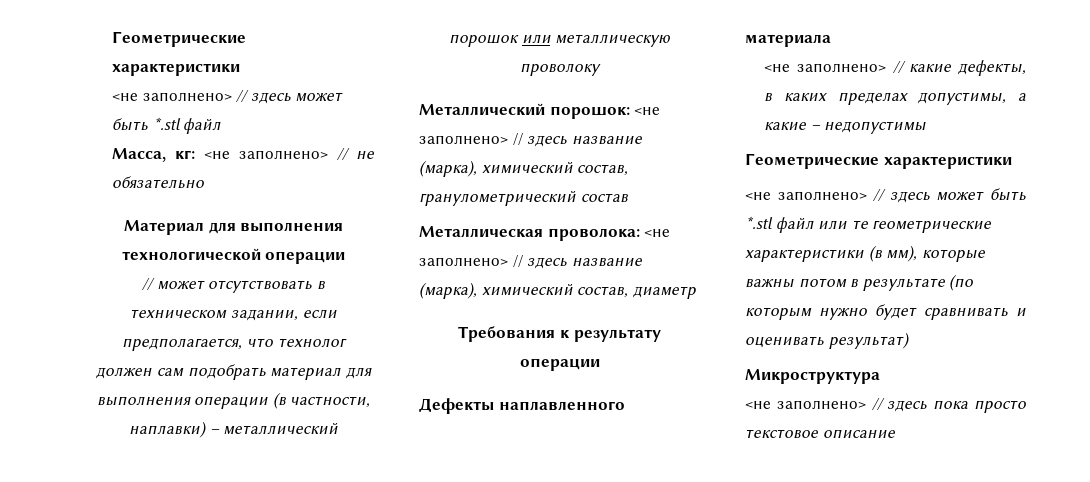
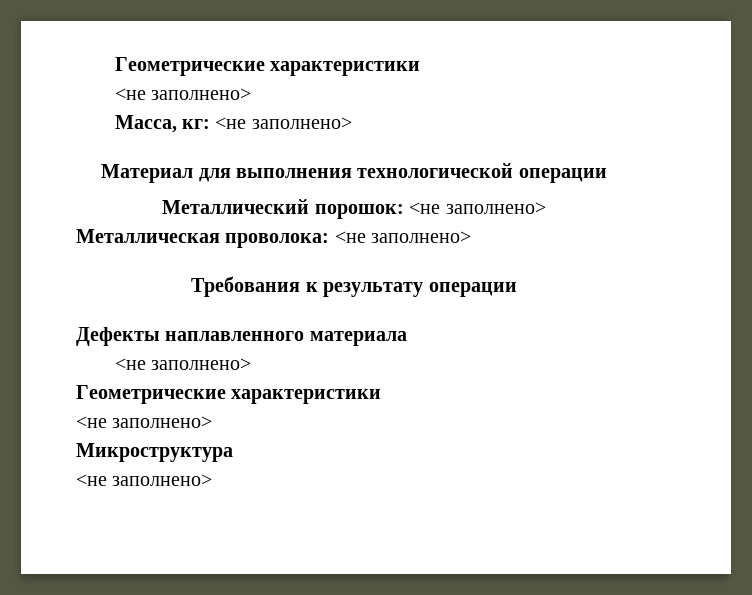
[111,31,246,47] [111,63,240,76] [111,90,344,104] [111,117,222,134] Геометрические характеристики // <не заполнено> // здесь может быть *.stl файл -> [114,57,420,76] [114,88,251,100] Геометрические характеристики // <не заполнено>
[336,148,376,160] [111,176,205,189] // не обязательно -> (352, 123) none
[142,278,326,293] [130,309,337,321] [122,338,347,351] [95,364,372,380] [96,392,371,409] [128,421,339,438] [448,34,672,47] [520,63,601,76] [419,103,661,119] [419,133,643,147] [419,160,629,177] [419,190,629,206] [419,226,671,241] [419,255,643,269] [419,282,697,299] // может отсутствовать в техническом задании, если предполагается, что технолог должен сам подобрать материал для выполнения операции (в частности, наплавки) – металлический порошок или металлическую проволоку // Металлический порошок: <не заполнено> // здесь название (марка), химический состав, гранулометрический состав // Металлическая проволока: <не заполнено> // здесь название (марка), химический состав, диаметр -> [162,199,546,219] [76,229,472,248] Металлический порошок: <не заполнено> // Металлическая проволока: <не заполнено>
[892,60,1026,76] [763,92,1026,105] [763,121,927,134] [745,153,1012,169] [745,188,1026,203] [745,216,993,233] [745,245,986,262] [745,274,975,291] [745,304,1026,320] [745,332,910,349] [745,369,880,384] [745,398,1027,413] [745,429,896,439] // какие дефекты, в каких пределах допустимы, а какие – недопустимы // Геометрические характеристики // <не заполнено> // здесь может быть *.stl файл или те геометрические характеристики (в мм), которые важны потом в результате (по которым нужно будет сравнивать и оценивать результат) // Микроструктура // <не заполнено> // здесь пока просто текстовое описание -> [76,385,382,404] [76,416,213,428] [76,443,233,462] [76,474,213,486] // Геометрические характеристики // <не заполнено> // Микроструктура // <не заполнено>

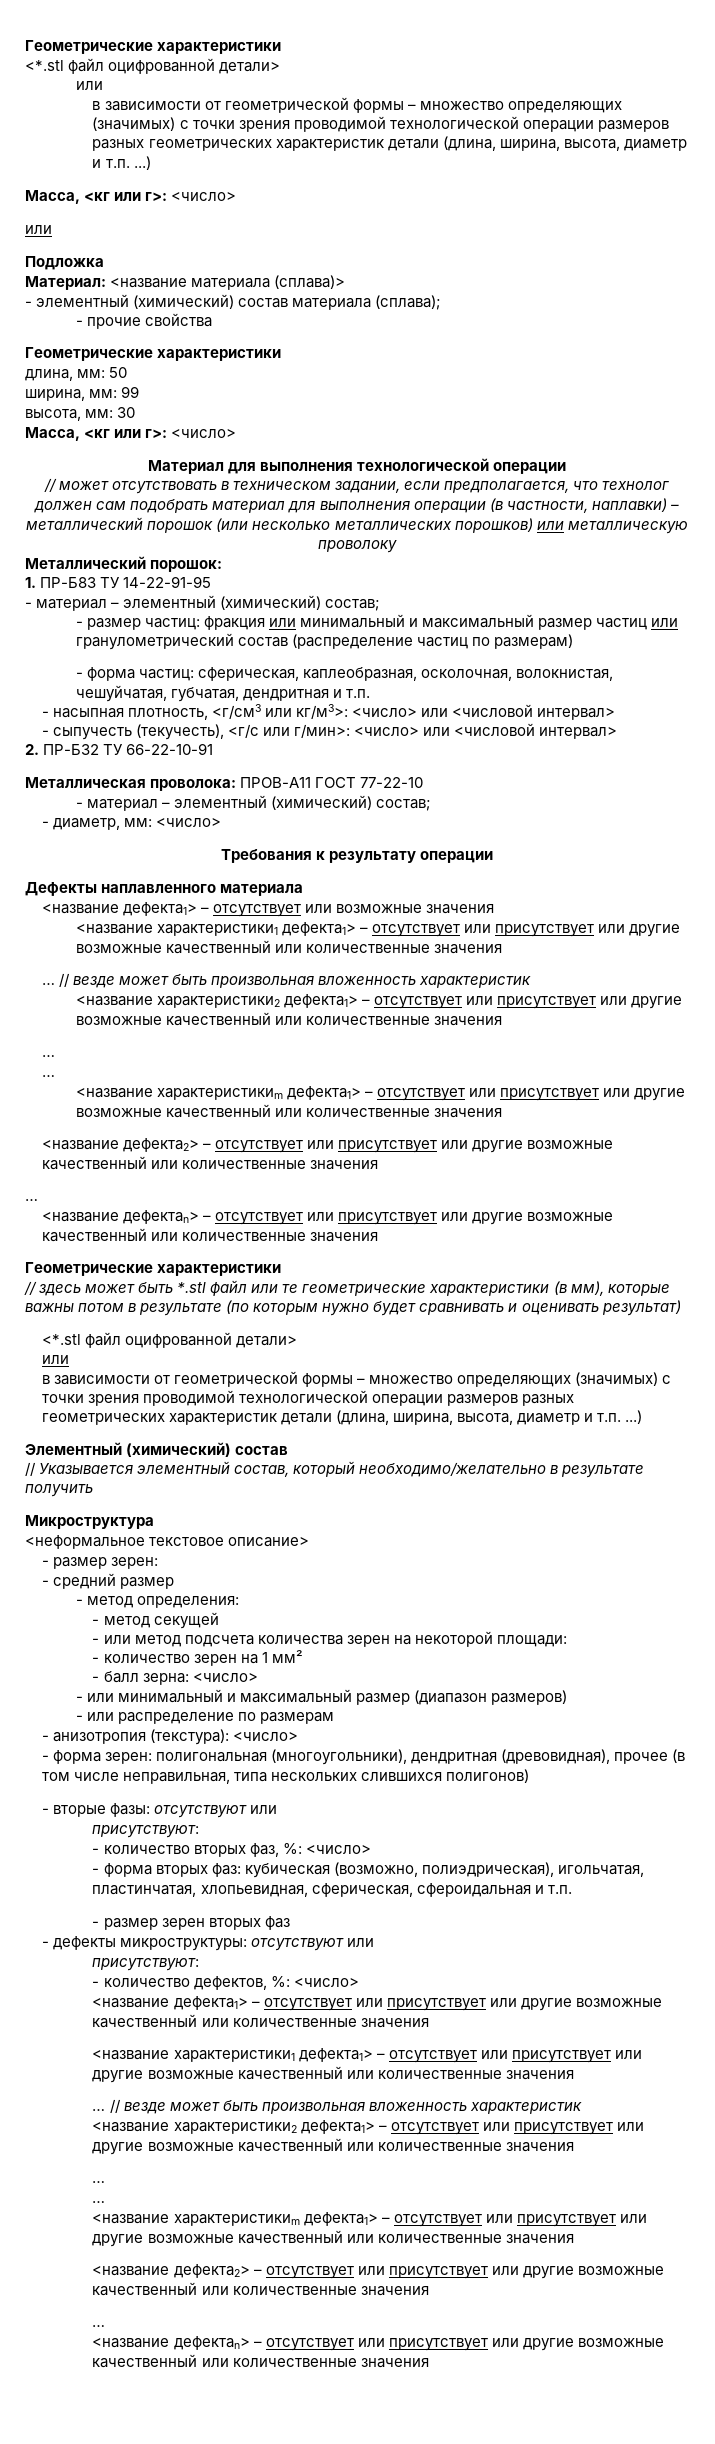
[114,57,420,76] [114,88,251,100] [114,115,352,133] Геометрические характеристики // <не заполнено> // Масса, кг: <не заполнено> -> [25,40,282,54] [25,58,281,74] [75,81,103,90] [92,97,622,113] [92,116,669,132] [92,136,687,151] [92,156,151,170] [25,190,237,204] [25,225,52,234] [25,256,104,270] [25,275,346,290] [25,294,442,310] [75,313,212,329] [25,347,282,361] [25,367,128,381] [25,386,140,401] [25,407,136,421] [25,427,237,441] Геометрические характеристики // <*.stl файл оцифрованной детали> // или // в зависимости от геометрической формы – множество определяющих (значимых) с точки зрения проводимой технологической операции размеров разных геометрических характеристик детали (длина, ширина, высота, диаметр и т.п. ...) // Масса, <кг или г>: <число> // или // Подложка // Материал: <название материала (сплава)> // - элементный (химический) состав материала (сплава); // - прочие свойства // Геометрические характеристики // длина, мм: 50 // ширина, мм: 99 // высота, мм: 30 // Масса, <кг или г>: <число>
[162,199,546,219] [76,229,472,248] Металлический порошок: <не заполнено> // Металлическая проволока: <не заполнено> -> [43,478,670,494] [34,498,679,513] [26,517,688,534] [318,540,397,553] [25,556,223,572] [25,576,212,588] [25,595,381,611] [75,614,679,630] [75,633,573,650] [75,667,613,681] [75,685,370,702] [41,704,616,720] [41,723,618,740] [25,743,214,755] [25,777,424,791] [75,795,431,811] [41,818,222,830] // может отсутствовать в техническом задании, если предполагается, что технолог должен сам подобрать материал для выполнения операции (в частности, наплавки) – металлический порошок (или несколько металлических порошков) или металлическую проволоку // Металлический порошок: // 1. ПР-Б83 ТУ 14-22-91-95 // - материал – элементный (химический) состав; // - размер частиц: фракция или минимальный и максимальный размер частиц или гранулометрический состав (распределение частиц по размерам) // - форма частиц: сферическая, каплеобразная, осколочная, волокнистая, чешуйчатая, губчатая, дендритная и т.п. // - насыпная плотность, <г/см3 или кг/м3>: <число> или <числовой интервал> // - сыпучесть (текучесть), <г/с или г/мин>: <число> или <числовой интервал> // 2. ПР-Б32 ТУ 66-22-10-91 // Металлическая проволока: ПРОВ-А11 ГОСТ 77-22-10 // - материал – элементный (химический) состав; // - диаметр, мм: <число>
[114,358,251,370] [76,385,382,404] [76,416,213,428] [76,443,233,462] [76,474,213,486] <не заполнено> // Геометрические характеристики // <не заполнено> // Микроструктура // <не заполнено> -> [41,902,495,917] [75,922,681,937] [75,940,502,954] [41,973,532,988] [75,994,683,1009] [75,1012,502,1026] [41,1055,55,1057] [41,1075,55,1077] [75,1086,686,1101] [75,1104,502,1118] [41,1138,614,1153] [41,1156,379,1170] [25,1199,38,1201] [41,1210,614,1225] [41,1228,379,1242] [25,1262,282,1276] [24,1280,670,1296] [25,1300,681,1316] [41,1332,298,1348] [41,1355,69,1364] [41,1371,672,1387] [41,1390,575,1406] [41,1410,643,1425] [25,1442,289,1457] [25,1461,645,1478] [25,1484,93,1497] [25,1515,154,1529] [25,1535,310,1549] [41,1557,158,1569] [41,1573,174,1589] [75,1596,239,1608] [92,1612,219,1629] [92,1631,567,1647] [92,1650,303,1666] [92,1671,258,1685] [75,1689,567,1705] [75,1712,334,1724] [41,1729,299,1745] [41,1749,686,1765] [41,1769,530,1784] [41,1803,278,1818] [92,1825,200,1838] [92,1843,371,1857] [92,1862,644,1878] [92,1883,572,1897] [92,1916,290,1930] [41,1936,375,1951] [92,1958,200,1971] [92,1976,359,1990] [92,1996,662,2011] [92,2014,429,2028] [92,2048,642,2063] [92,2066,574,2083] [92,2099,582,2114] [92,2120,644,2135] [92,2138,574,2155] [92,2181,106,2183] [92,2201,106,2203] [92,2212,647,2227] [92,2230,574,2247] [92,2264,664,2279] [92,2282,429,2296] [92,2325,106,2327] [92,2336,664,2351] [92,2354,429,2368] <название дефекта1> – отсутствует или возможные значения // <название характеристики1 дефекта1> – отсутствует или присутствует или другие возможные качественный или количественные значения // … // везде может быть произвольная вложенность характеристик // <название характеристики2 дефекта1> – отсутствует или присутствует или другие возможные качественный или количественные значения // … // … // <название характеристикиm дефекта1> – отсутствует или присутствует или другие возможные качественный или количественные значения // <название дефекта2> – отсутствует или присутствует или другие возможные качественный или количественные значения // … // <название дефектаn> – отсутствует или присутствует или другие возможные качественный или количественные значения // Геометрические характеристики // // здесь может быть *.stl файл или те геометрические характеристики (в мм), которые важны потом в результате (по которым нужно будет сравнивать и оценивать результат) // <*.stl файл оцифрованной детали> // или // в зависимости от геометрической формы – множество определяющих (значимых) с точки зрения проводимой технологической операции размеров разных геометрических характеристик детали (длина, ширина, высота, диаметр и т.п. ...) // Элементный (химический) состав // // Указывается элементный состав, который необходимо/желательно в результате получить // Микроструктура // <неформальное текстовое описание> // - размер зерен: // - средний размер // - метод определения: // - метод секущей // - или метод подсчета количества зерен на некоторой площади: // - количество зерен на 1 мм² // - балл зерна: <число> // - или минимальный и максимальный размер (диапазон размеров) // - или распределение по размерам // - анизотропия (текстура): <число> // - форма зерен: полигональная (многоугольники), дендритная (древовидная), прочее (в том числе неправильная, типа нескольких слившихся полигонов) // - вторые фазы: отсутствуют или // присутствуют: // - количество вторых фаз, %: <число> // - форма вторых фаз: кубическая (возможно, полиэдрическая), игольчатая, пластинчатая, хлопьевидная, сферическая, сфероидальная и т.п. // - размер зерен вторых фаз // - дефекты микроструктуры: отсутствуют или // присутствуют: // - количество дефектов, %: <число> // <название дефекта1> – отсутствует или присутствует или другие возможные качественный или количественные значения // <название характеристики1 дефекта1> – отсутствует или присутствует или другие возможные качественный или количественные значения // … // везде может быть произвольная вложенность характеристик // <название характеристики2 дефекта1> – отсутствует или присутствует или другие возможные качественный или количественные значения // … // … // <название характеристикиm дефекта1> – отсутствует или присутствует или другие возможные качественный или количественные значения // <название дефекта2> – отсутствует или присутствует или другие возможные качественный или количественные значения // … // <название дефектаn> – отсутствует или присутствует или другие возможные качественный или количественные значения

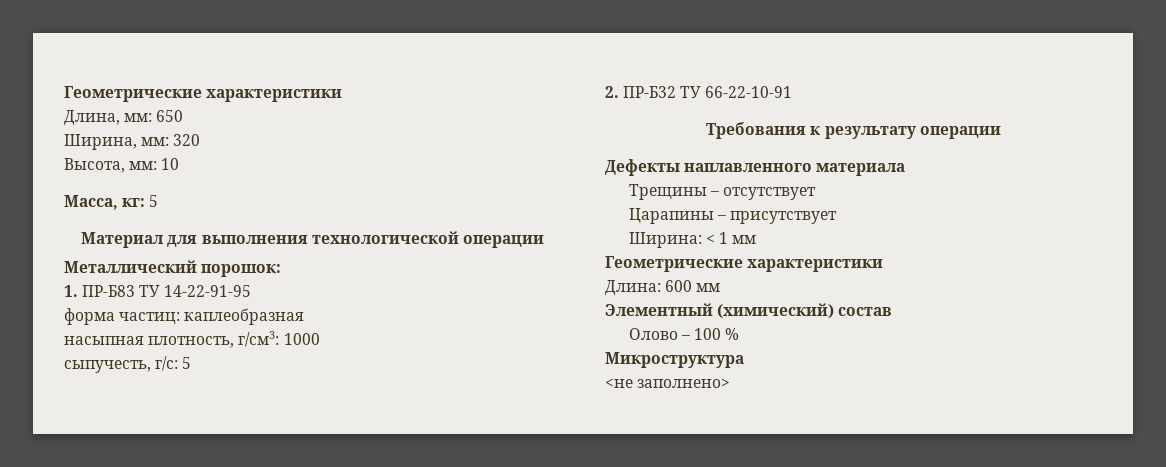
[25,40,282,54] [25,58,281,74] [75,81,103,90] [92,97,622,113] [92,116,669,132] [92,136,687,151] [92,156,151,170] [25,190,237,204] [25,225,52,234] [25,256,104,270] [25,275,346,290] [25,294,442,310] [75,313,212,329] [25,347,282,361] [25,367,128,381] [25,386,140,401] [25,407,136,421] [25,427,237,441] Геометрические характеристики // <*.stl файл оцифрованной детали> // или // в зависимости от геометрической формы – множество определяющих (значимых) с точки зрения проводимой технологической операции размеров разных геометрических характеристик детали (длина, ширина, высота, диаметр и т.п. ...) // Масса, <кг или г>: <число> // или // Подложка // Материал: <название материала (сплава)> // - элементный (химический) состав материала (сплава); // - прочие свойства // Геометрические характеристики // длина, мм: 50 // ширина, мм: 99 // высота, мм: 30 // Масса, <кг или г>: <число> -> [64,86,343,102] [64,110,184,126] [64,134,201,150] [64,158,180,173] [64,195,159,210] Геометрические характеристики // Длина, мм: 650 // Ширина, мм: 320 // Высота, мм: 10 // Масса, кг: 5
[43,478,670,494] [34,498,679,513] [26,517,688,534] [318,540,397,553] // // может отсутствовать в техническом задании, если предполагается, что технолог должен сам подобрать материал для выполнения операции (в частности, наплавки) – металлический порошок (или несколько металлических порошков) или металлическую проволоку -> (544, 241) none
[25,595,381,611] [75,614,679,630] [75,633,573,650] [75,667,613,681] [75,685,370,702] [41,704,616,720] [41,723,618,740] [25,743,214,755] [25,777,424,791] [75,795,431,811] [41,818,222,830] - материал – элементный (химический) состав; // - размер частиц: фракция или минимальный и максимальный размер частиц или гранулометрический состав (распределение частиц по размерам) // - форма частиц: сферическая, каплеобразная, осколочная, волокнистая, чешуйчатая, губчатая, дендритная и т.п. // - насыпная плотность, <г/см3 или кг/м3>: <число> или <числовой интервал> // - сыпучесть (текучесть), <г/с или г/мин>: <число> или <числовой интервал> // 2. ПР-Б32 ТУ 66-22-10-91 // Металлическая проволока: ПРОВ-А11 ГОСТ 77-22-10 // - материал – элементный (химический) состав; // - диаметр, мм: <число> -> [64,308,305,325] [64,331,320,348] [64,356,192,373] [605,86,792,98] форма частиц: каплеобразная // насыпная плотность, г/см3: 1000 // сыпучесть, г/с: 5 // 2. ПР-Б32 ТУ 66-22-10-91
[41,902,495,917] [75,922,681,937] [75,940,502,954] [41,973,532,988] [75,994,683,1009] [75,1012,502,1026] [41,1055,55,1057] [41,1075,55,1077] [75,1086,686,1101] [75,1104,502,1118] [41,1138,614,1153] [41,1156,379,1170] [25,1199,38,1201] [41,1210,614,1225] [41,1228,379,1242] [25,1262,282,1276] [24,1280,670,1296] [25,1300,681,1316] [41,1332,298,1348] [41,1355,69,1364] [41,1371,672,1387] [41,1390,575,1406] [41,1410,643,1425] [25,1442,289,1457] [25,1461,645,1478] [25,1484,93,1497] [25,1515,154,1529] [25,1535,310,1549] [41,1557,158,1569] [41,1573,174,1589] [75,1596,239,1608] [92,1612,219,1629] [92,1631,567,1647] [92,1650,303,1666] [92,1671,258,1685] [75,1689,567,1705] [75,1712,334,1724] [41,1729,299,1745] [41,1749,686,1765] [41,1769,530,1784] [41,1803,278,1818] [92,1825,200,1838] [92,1843,371,1857] [92,1862,644,1878] [92,1883,572,1897] [92,1916,290,1930] [41,1936,375,1951] [92,1958,200,1971] [92,1976,359,1990] [92,1996,662,2011] [92,2014,429,2028] [92,2048,642,2063] [92,2066,574,2083] [92,2099,582,2114] [92,2120,644,2135] [92,2138,574,2155] [92,2181,106,2183] [92,2201,106,2203] [92,2212,647,2227] [92,2230,574,2247] [92,2264,664,2279] [92,2282,429,2296] [92,2325,106,2327] [92,2336,664,2351] [92,2354,429,2368] <название дефекта1> – отсутствует или возможные значения // <название характеристики1 дефекта1> – отсутствует или присутствует или другие возможные качественный или количественные значения // … // везде может быть произвольная вложенность характеристик // <название характеристики2 дефекта1> – отсутствует или присутствует или другие возможные качественный или количественные значения // … // … // <название характеристикиm дефекта1> – отсутствует или присутствует или другие возможные качественный или количественные значения // <название дефекта2> – отсутствует или присутствует или другие возможные качественный или количественные значения // … // <название дефектаn> – отсутствует или присутствует или другие возможные качественный или количественные значения // Геометрические характеристики // // здесь может быть *.stl файл или те геометрические характеристики (в мм), которые важны потом в результате (по которым нужно будет сравнивать и оценивать результат) // <*.stl файл оцифрованной детали> // или // в зависимости от геометрической формы – множество определяющих (значимых) с точки зрения проводимой технологической операции размеров разных геометрических характеристик детали (длина, ширина, высота, диаметр и т.п. ...) // Элементный (химический) состав // // Указывается элементный состав, который необходимо/желательно в результате получить // Микроструктура // <неформальное текстовое описание> // - размер зерен: // - средний размер // - метод определения: // - метод секущей // - или метод подсчета количества зерен на некоторой площади: // - количество зерен на 1 мм² // - балл зерна: <число> // - или минимальный и максимальный размер (диапазон размеров) // - или распределение по размерам // - анизотропия (текстура): <число> // - форма зерен: полигональная (многоугольники), дендритная (древовидная), прочее (в том числе неправильная, типа нескольких слившихся полигонов) // - вторые фазы: отсутствуют или // присутствуют: // - количество вторых фаз, %: <число> // - форма вторых фаз: кубическая (возможно, полиэдрическая), игольчатая, пластинчатая, хлопьевидная, сферическая, сфероидальная и т.п. // - размер зерен вторых фаз // - дефекты микроструктуры: отсутствуют или // присутствуют: // - количество дефектов, %: <число> // <название дефекта1> – отсутствует или присутствует или другие возможные качественный или количественные значения // <название характеристики1 дефекта1> – отсутствует или присутствует или другие возможные качественный или количественные значения // … // везде может быть произвольная вложенность характеристик // <название характеристики2 дефекта1> – отсутствует или присутствует или другие возможные качественный или количественные значения // … // … // <название характеристикиm дефекта1> – отсутствует или присутствует или другие возможные качественный или количественные значения // <название дефекта2> – отсутствует или присутствует или другие возможные качественный или количественные значения // … // <название дефектаn> – отсутствует или присутствует или другие возможные качественный или количественные значения -> [628,184,817,200] [628,208,838,224] [628,232,757,248] [605,256,884,272] [605,280,721,296] [605,303,893,319] [628,328,740,340] [605,352,744,368] [605,378,731,388] Трещины – отсутствует // Царапины – присутствует // Ширина: < 1 мм // Геометрические характеристики // Длина: 600 мм // Элементный (химический) состав // Олово – 100 % // Микроструктура // <не заполнено>

